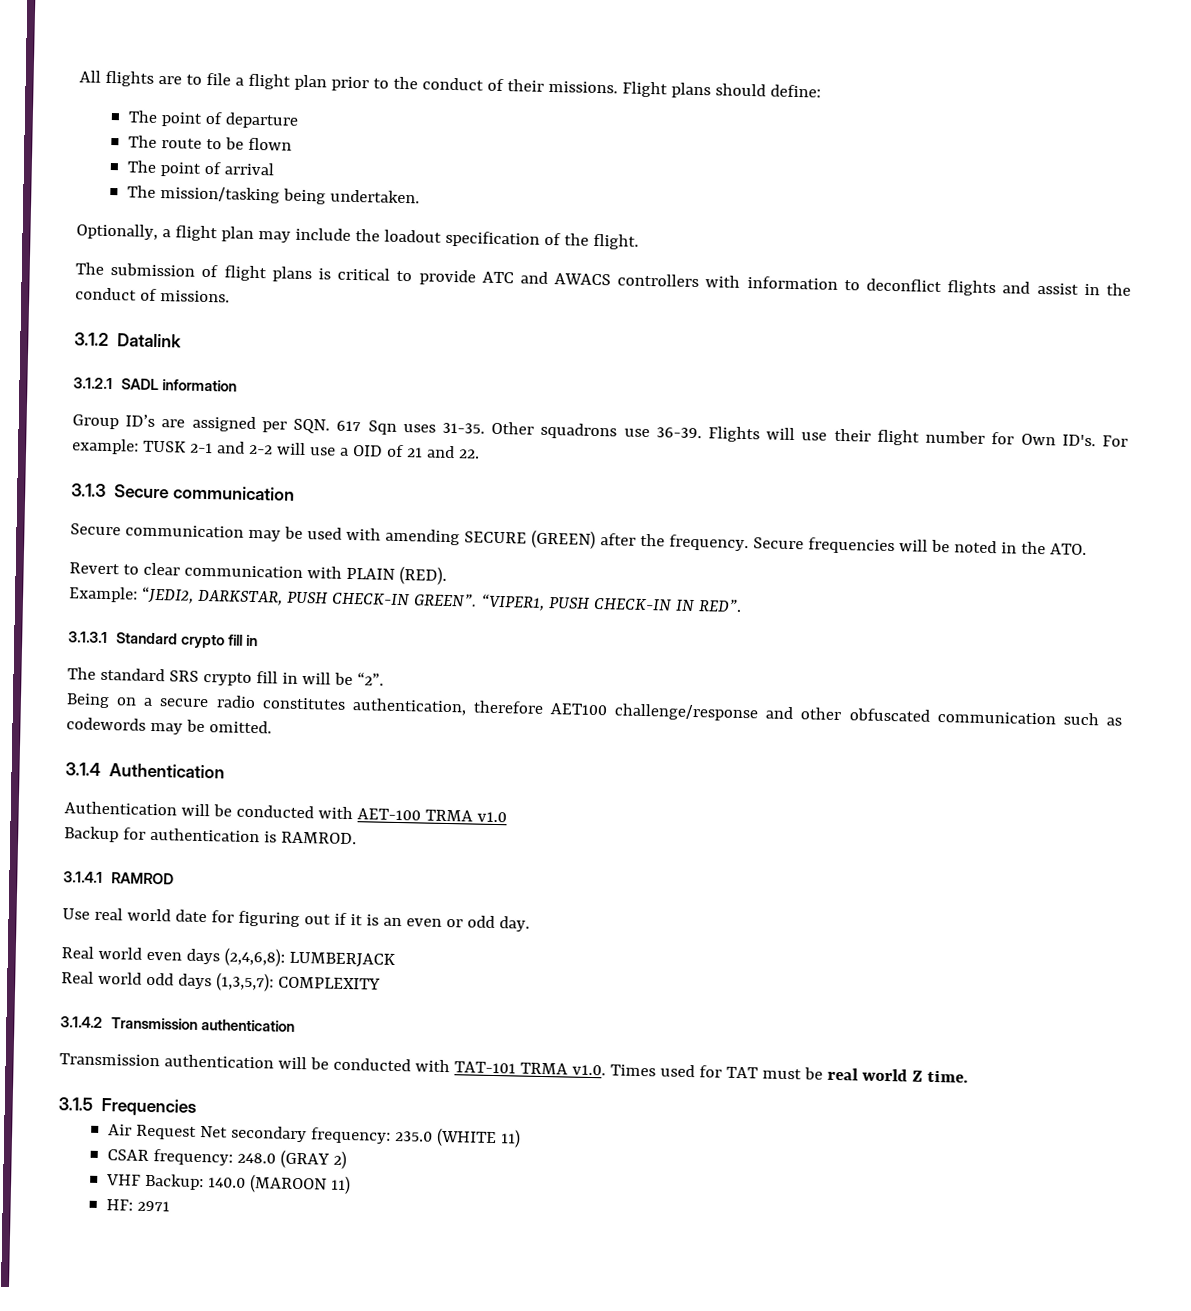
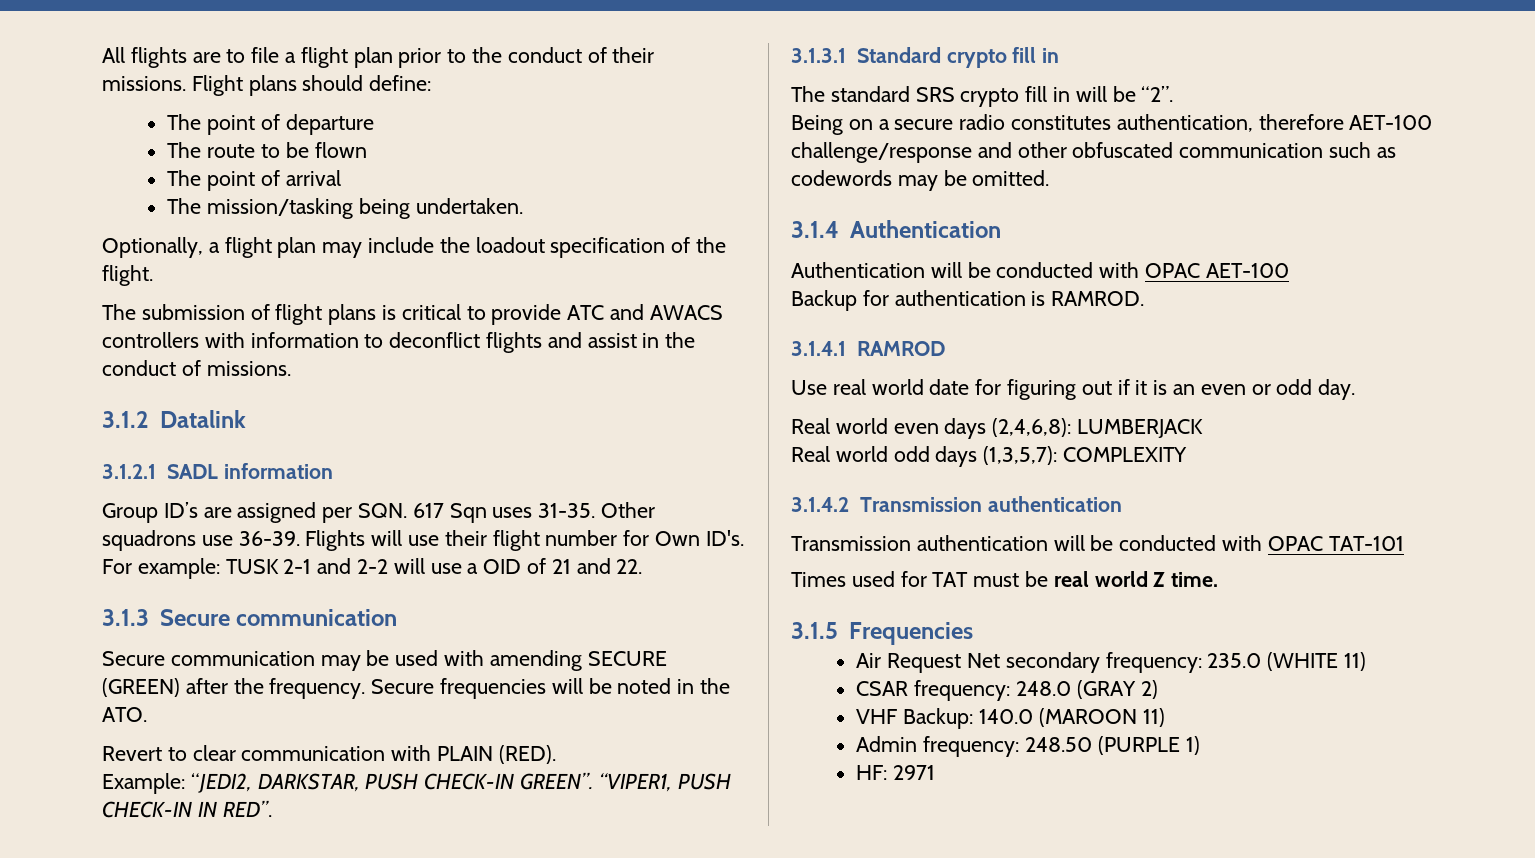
[550,703,609,716] AET100 -> [1349,115,1433,130] AET-100
[356,808,507,823] AET-100 TRMA v1.0 -> [1145,263,1289,278] OPAC AET-100
(450, 1066) none -> [1267,536,1323,551] OPAC
[519,1062,606,1076] TRMA v1.0. -> (1404, 543) //
(351, 1185) none -> [856,736,1200,757] // Admin frequency: 248.50 (PURPLE 1)

